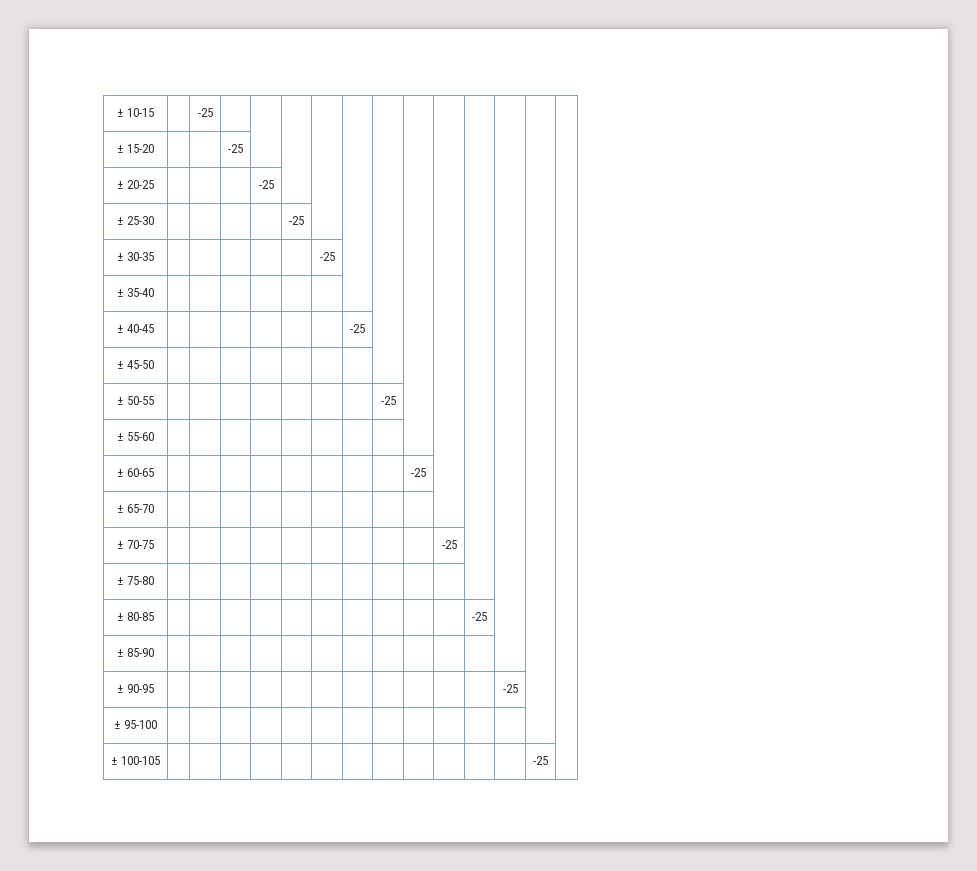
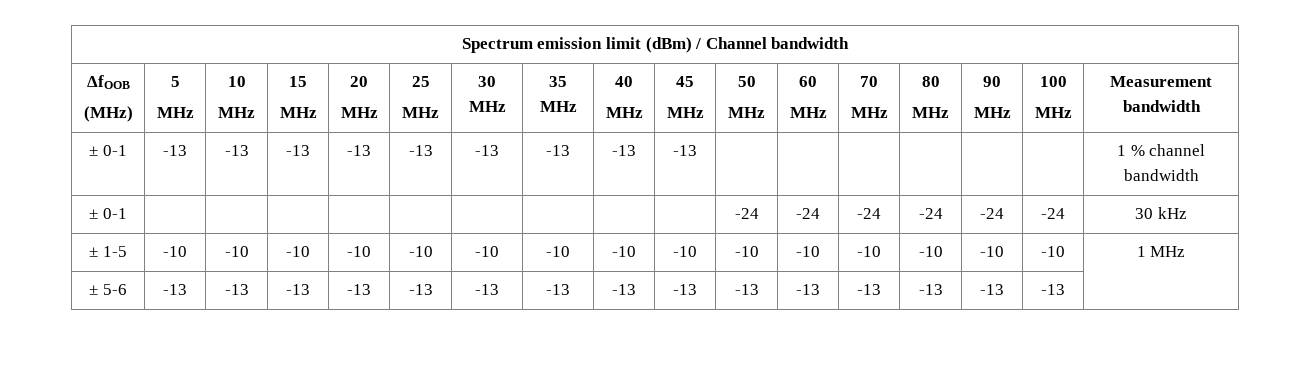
[117,108,154,117] [197,108,213,117] [117,144,154,153] [228,144,243,153] [117,180,154,189] [258,180,274,189] [117,216,154,225] [289,216,304,225] [117,252,154,261] [319,252,335,261] [117,288,154,297] [117,324,154,333] [350,324,365,333] [117,360,154,369] [117,396,154,405] [380,396,396,405] [117,432,154,441] [117,468,154,477] [411,468,426,477] [117,504,154,513] [117,540,154,549] [441,540,457,549] [117,576,154,585] [117,612,154,621] [472,612,487,621] [117,648,154,657] [117,684,154,693] [502,684,518,693] [114,720,157,729] [111,756,160,765] [533,756,548,765] ± 10-15 | | -25 | | | | | | | | | | | | // ± 15-20 | | | -25 | | | | | | | | | | | // ± 20-25 | | | | -25 | | | | | | | | | | // ± 25-30 | | | | | -25 | | | | | | | | | // ± 30-35 | | | | | | -25 | | | | | | | | // ± 35-40 | | | | | | | | | | | | | | // ± 40-45 | | | | | | | -25 | | | | | | | // ± 45-50 | | | | | | | | | | | | | | // ± 50-55 | | | | | | | | -25 | | | | | | // ± 55-60 | | | | | | | | | | | | | | // ± 60-65 | | | | | | | | | -25 | | | | | // ± 65-70 | | | | | | | | | | | | | | // ± 70-75 | | | | | | | | | | -25 | | | | // ± 75-80 | | | | | | | | | | | | | | // ± 80-85 | | | | | | | | | | | -25 | | | // ± 85-90 | | | | | | | | | | | | | | // ± 90-95 | | | | | | | | | | | | -25 | | // ± 95-100 | | | | | | | | | | | | | | // ± 100-105 | | | | | | | | | | | | | -25 -> [461,37,850,53] [86,75,130,89] [83,106,133,122] [170,76,180,87] [156,107,194,118] [227,76,246,87] [218,107,255,118] [289,76,307,87] [279,107,317,118] [350,76,368,87] [340,107,378,118] [411,76,430,87] [402,107,439,118] [478,76,496,87] [468,101,506,112] [549,76,567,87] [539,101,577,112] [615,76,633,87] [605,107,643,118] [676,76,694,87] [666,107,704,118] [737,76,756,87] [728,107,765,118] [799,76,817,87] [789,107,827,118] [860,76,878,87] [850,107,888,118] [921,76,940,87] [912,107,949,118] [983,76,1001,87] [973,107,1011,118] [1039,76,1067,87] [1034,107,1072,118] [1110,76,1212,87] [1122,100,1201,112] [89,145,127,156] [163,145,187,156] [224,145,249,156] [286,145,310,156] [347,145,371,156] [408,145,433,156] [475,145,499,156] [546,145,570,156] [612,145,636,156] [673,145,697,156] [1116,144,1206,156] [1123,169,1199,181] [89,208,127,219] [734,208,759,219] [796,208,820,219] [857,208,881,219] [918,208,943,219] [980,208,1004,219] [1041,208,1065,219] [1135,207,1187,219] [89,246,127,257] [163,246,187,257] [224,246,249,257] [286,246,310,257] [347,246,371,257] [408,246,433,257] [475,246,499,257] [546,246,570,257] [612,246,636,257] [673,246,697,257] [734,246,759,257] [796,246,820,257] [857,246,881,257] [918,246,943,257] [980,246,1004,257] [1041,246,1065,257] [1136,246,1186,257] [89,284,127,295] [163,284,187,295] [224,284,249,295] [286,284,310,295] [347,284,371,295] [408,284,433,295] [475,284,499,295] [546,284,570,295] [612,284,636,295] [673,284,697,295] [734,284,759,295] [796,284,820,295] [857,284,881,295] [918,284,943,295] [980,284,1004,295] [1041,284,1065,295] Spectrum emission limit (dBm) / Channel bandwidth // ΔfOOB // (MHz) | 5 // MHz | 10 // MHz | 15 // MHz | 20 // MHz | 25 // MHz | 30 MHz | 35 MHz | 40 // MHz | 45 // MHz | 50 // MHz | 60 // MHz | 70 // MHz | 80 // MHz | 90 // MHz | 100 // MHz | Measurement bandwidth // ± 0-1 | -13 | -13 | -13 | -13 | -13 | -13 | -13 | -13 | -13 | | | | | | | 1 % channel bandwidth // ± 0-1 | | | | | | | | | | -24 | -24 | -24 | -24 | -24 | -24 | 30 kHz // ± 1-5 | -10 | -10 | -10 | -10 | -10 | -10 | -10 | -10 | -10 | -10 | -10 | -10 | -10 | -10 | -10 | 1 MHz // ± 5-6 | -13 | -13 | -13 | -13 | -13 | -13 | -13 | -13 | -13 | -13 | -13 | -13 | -13 | -13 | -13

